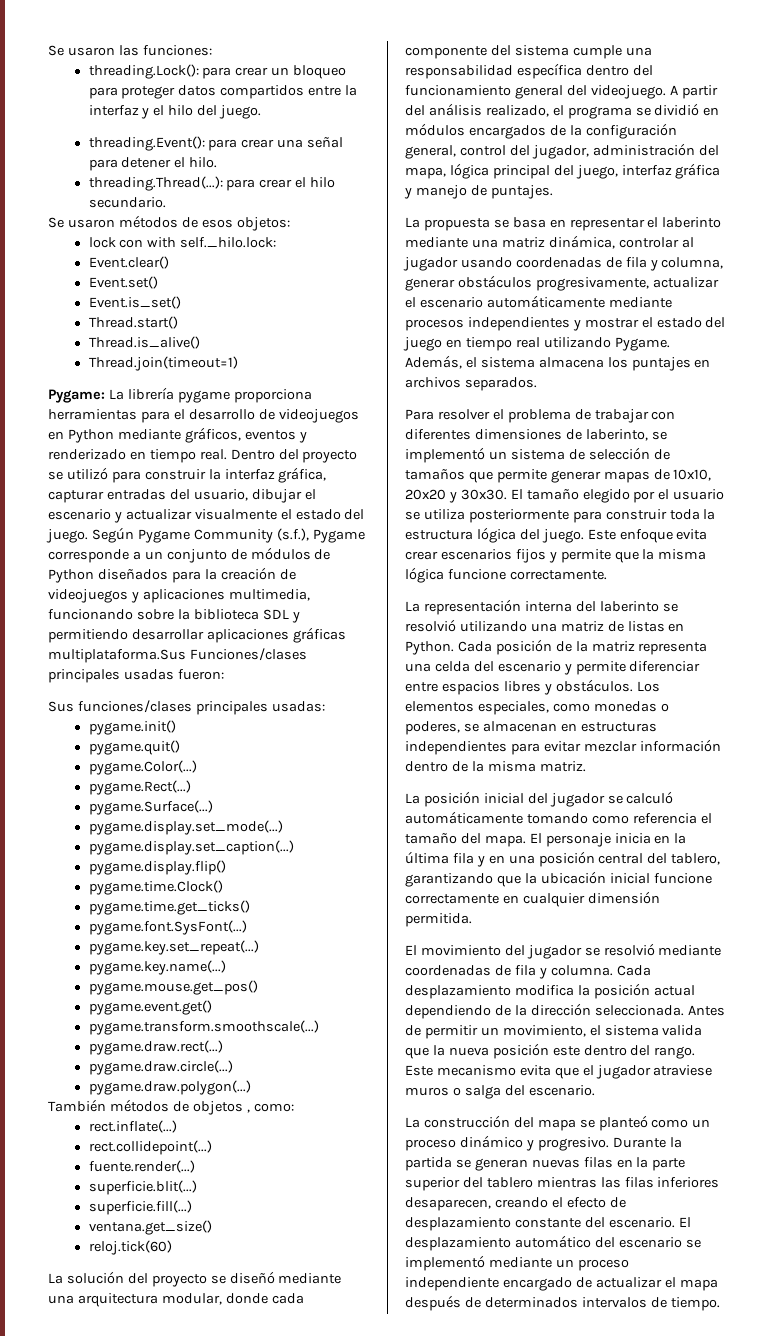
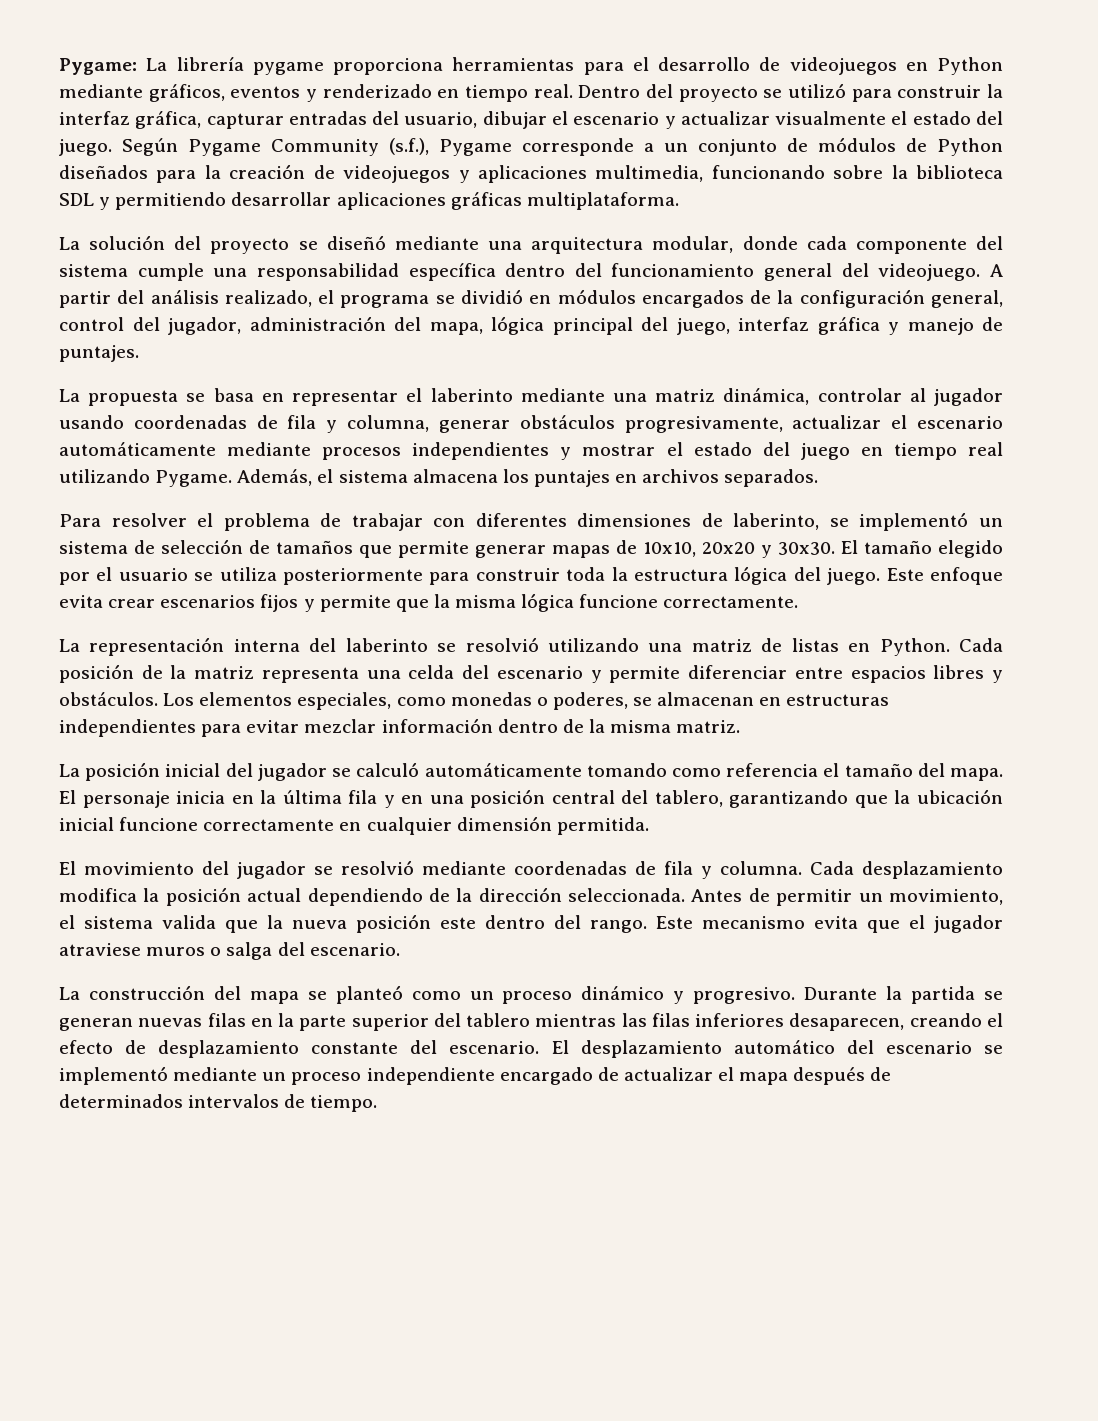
[48,45,212,56] [88,64,347,79] [88,85,358,99] [88,105,262,119] [88,136,344,151] [88,157,218,171] [88,176,336,191] [88,197,166,208] [48,215,290,231] [88,237,277,248] [88,256,169,269] [88,276,158,289] [88,296,181,309] [88,316,178,329] [88,336,200,349] [88,356,238,371] Se usaron las funciones: // threading.Lock(): para crear un bloqueo para proteger datos compartidos entre la interfaz y el hilo del juego. // threading.Event(): para crear una señal para detener el hilo. // threading.Thread(...): para crear el hilo secundario. // Se usaron métodos de esos objetos: // lock con with self._hilo.lock: // Event.clear() // Event.set() // Event.is_set() // Thread.start() // Thread.is_alive() // Thread.join(timeout=1) // -> (59, 66) none
[48,648,307,663] [48,669,224,683] [48,700,325,715] [88,720,176,735] [88,740,180,755] [88,760,197,775] [88,780,191,795] [88,800,213,815] [88,820,283,835] [88,840,294,855] [88,860,226,875] [88,880,223,895] [88,900,250,915] [88,920,247,935] [88,940,259,955] [88,960,226,975] [88,980,258,995] [88,1000,212,1015] [88,1020,319,1035] [88,1040,223,1055] [88,1060,233,1075] [88,1080,251,1095] [48,1099,294,1115] [88,1120,177,1133] [88,1140,212,1155] [88,1160,195,1173] [88,1180,197,1195] [88,1200,192,1215] [88,1220,212,1235] [88,1240,172,1255] multiplataforma.Sus Funciones/clases principales usadas fueron: // Sus funciones/clases principales usadas: // pygame.init() // pygame.quit() // pygame.Color(...) // pygame.Rect(...) // pygame.Surface(...) // pygame.display.set_mode(...) // pygame.display.set_caption(...) // pygame.display.flip() // pygame.time.Clock() // pygame.time.get_ticks() // pygame.font.SysFont(...) // pygame.key.set_repeat(...) // pygame.key.name(...) // pygame.mouse.get_pos() // pygame.event.get() // pygame.transform.smoothscale(...) // pygame.draw.rect(...) // pygame.draw.circle(...) // pygame.draw.polygon(...) // También métodos de objetos , como: // rect.inflate(...) // rect.collidepoint(...) // fuente.render(...) // superficie.blit(...) // superficie.fill(...) // ventana.get_size() // reloj.tick(60) -> [526,192,679,210] multiplataforma.

